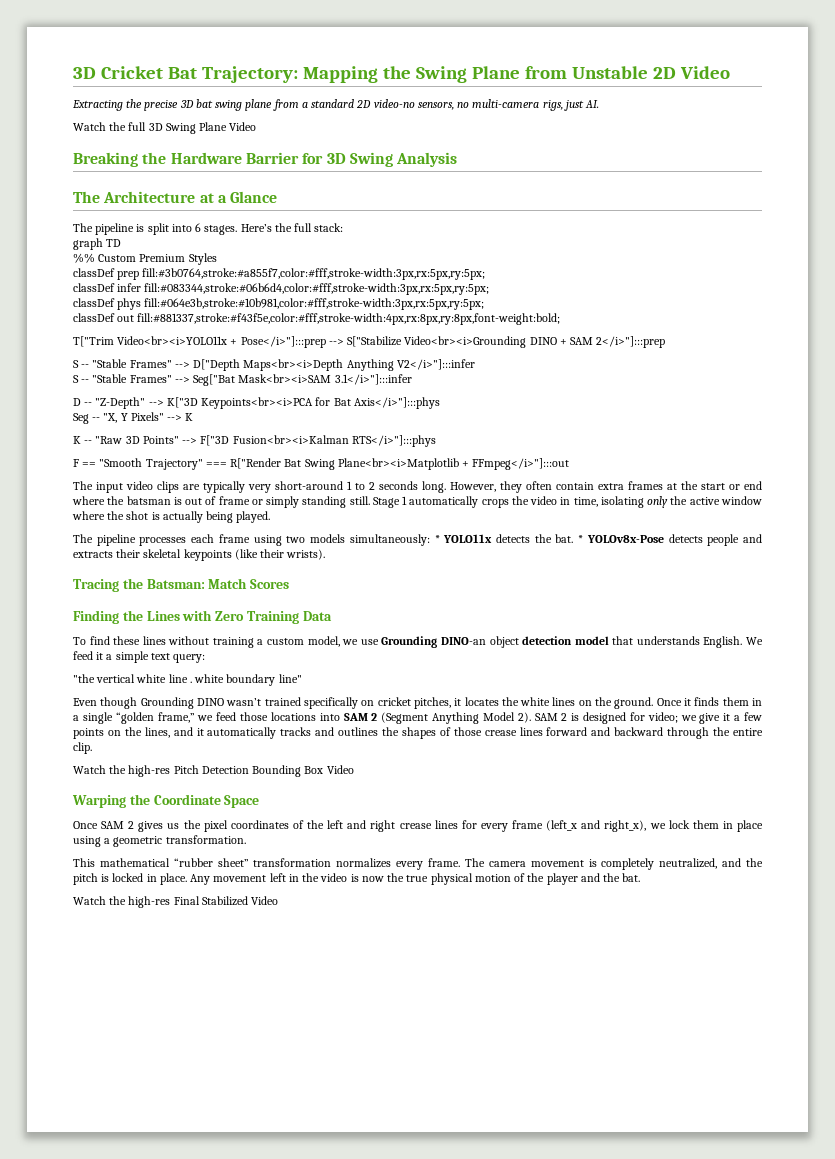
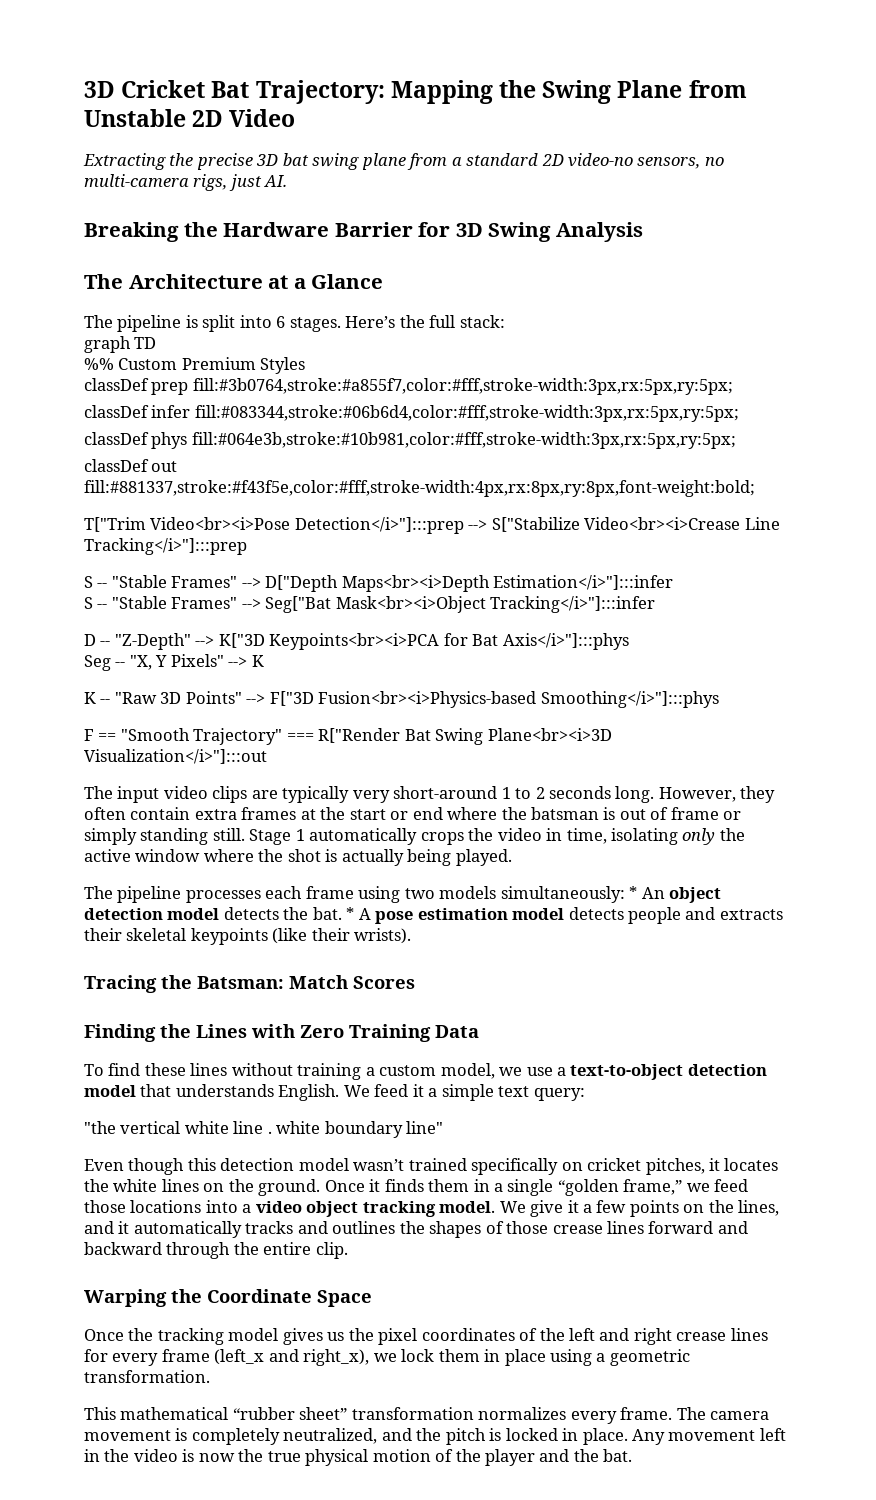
[73,122,257,134] // Watch the full 3D Swing Plane Video -> (288, 181) none
[117,336,666,348] Video<br><i>YOLO11x + Pose</i>"]:::prep --> S["Stabilize Video<br><i>Grounding DINO + SAM 2</i>"]:::prep -> [150,517,780,534] [84,538,247,555] Video<br><i>Pose Detection</i>"]:::prep --> S["Stabilize Video<br><i>Crease Line Tracking</i>"]:::prep
[346,359,475,371] Anything V2</i>"]:::infer -> [493,575,674,590] Estimation</i>"]:::infer
[238,374,412,385] Mask<br><i>SAM 3.1</i>"]:::infer -> [335,596,656,613] Mask<br><i>Object Tracking</i>"]:::infer
[232,435,436,447] Fusion<br><i>Kalman RTS</i>"]:::phys -> [318,691,719,708] Fusion<br><i>Physics-based Smoothing</i>"]:::phys
[337,458,570,470] Plane<br><i>Matplotlib + FFmpeg</i>"]:::out -> [487,728,612,741] [84,749,267,764] Plane<br><i>3D Visualization</i>"]:::out
[443,534,664,543] YOLO11x detects the bat. * YOLOv8x-Pose -> [641,887,722,903] [84,907,565,924] An object detection model detects the bat. * A pose estimation model
[381,636,519,648] Grounding DINO-an object -> [557,1064,684,1080] a text-to-object
[140,697,224,709] Grounding DINO -> [187,1158,349,1171] this detection model
[343,712,697,724] SAM 2 (Segment Anything Model 2). SAM 2 is designed for video; we -> [242,1201,526,1217] a video object tracking model. We
[73,765,354,777] // Watch the high-res Pitch Detection Bounding Box Video -> (348, 1250) none
[101,821,135,829] SAM 2 -> [128,1328,279,1345] the tracking model
[73,896,279,908] // Watch the high-res Final Stabilized Video -> (633, 1455) none

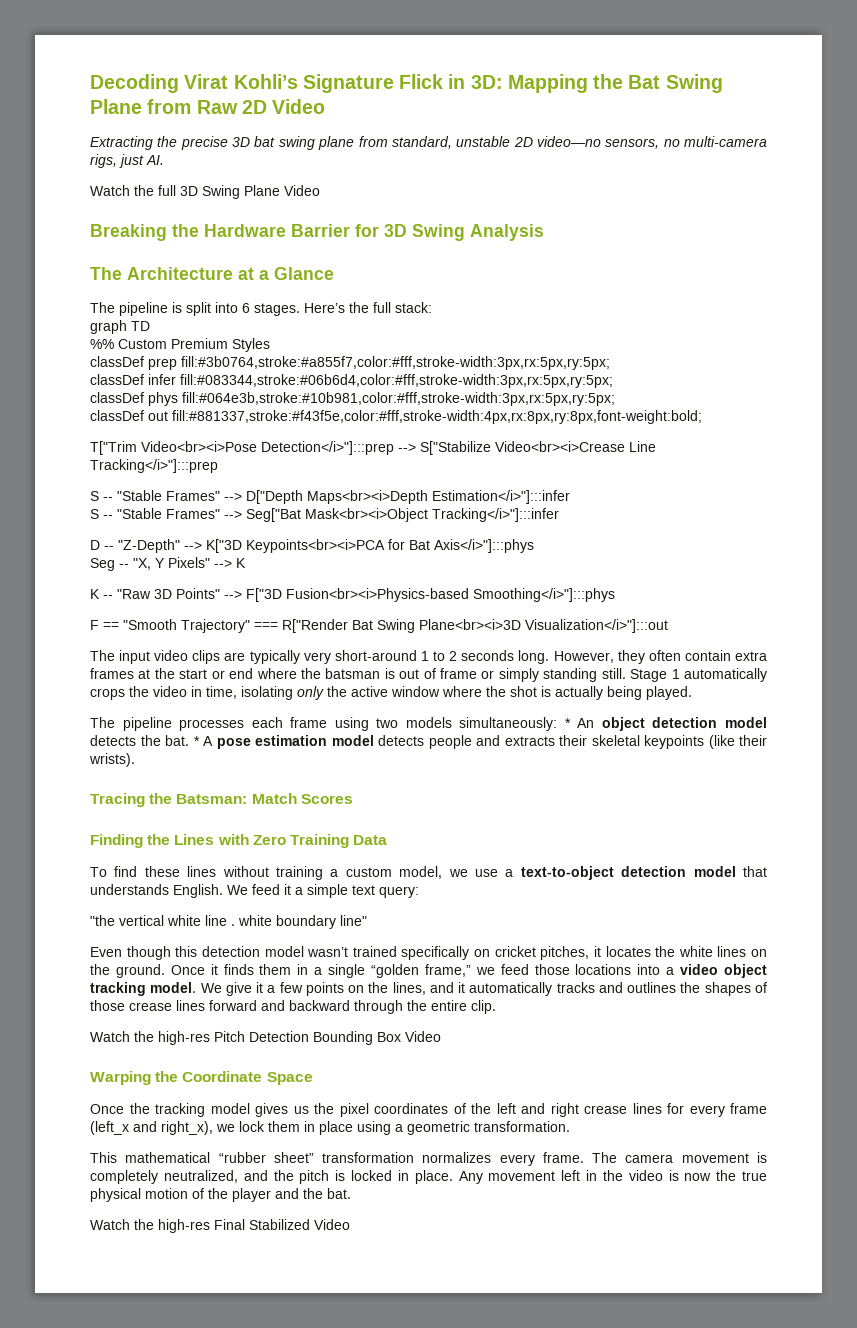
[84,80,385,104] 3D Cricket Bat Trajectory: -> [90,74,503,93] Decoding Virat Kohli’s Signature Flick in 3D:
(537, 89) none -> [628,75,661,89] Bat
[84,109,186,127] Unstable -> [196,100,238,114] Raw
[451,153,634,167] a standard 2D video-no -> [391,136,601,149] standard, unstable 2D video—no
(288, 181) none -> [90,185,320,199] // Watch the full 3D Swing Plane Video
(348, 1250) none -> [90,1031,441,1045] // Watch the high-res Pitch Detection Bounding Box Video
(633, 1455) none -> [90,1219,350,1233] // Watch the high-res Final Stabilized Video

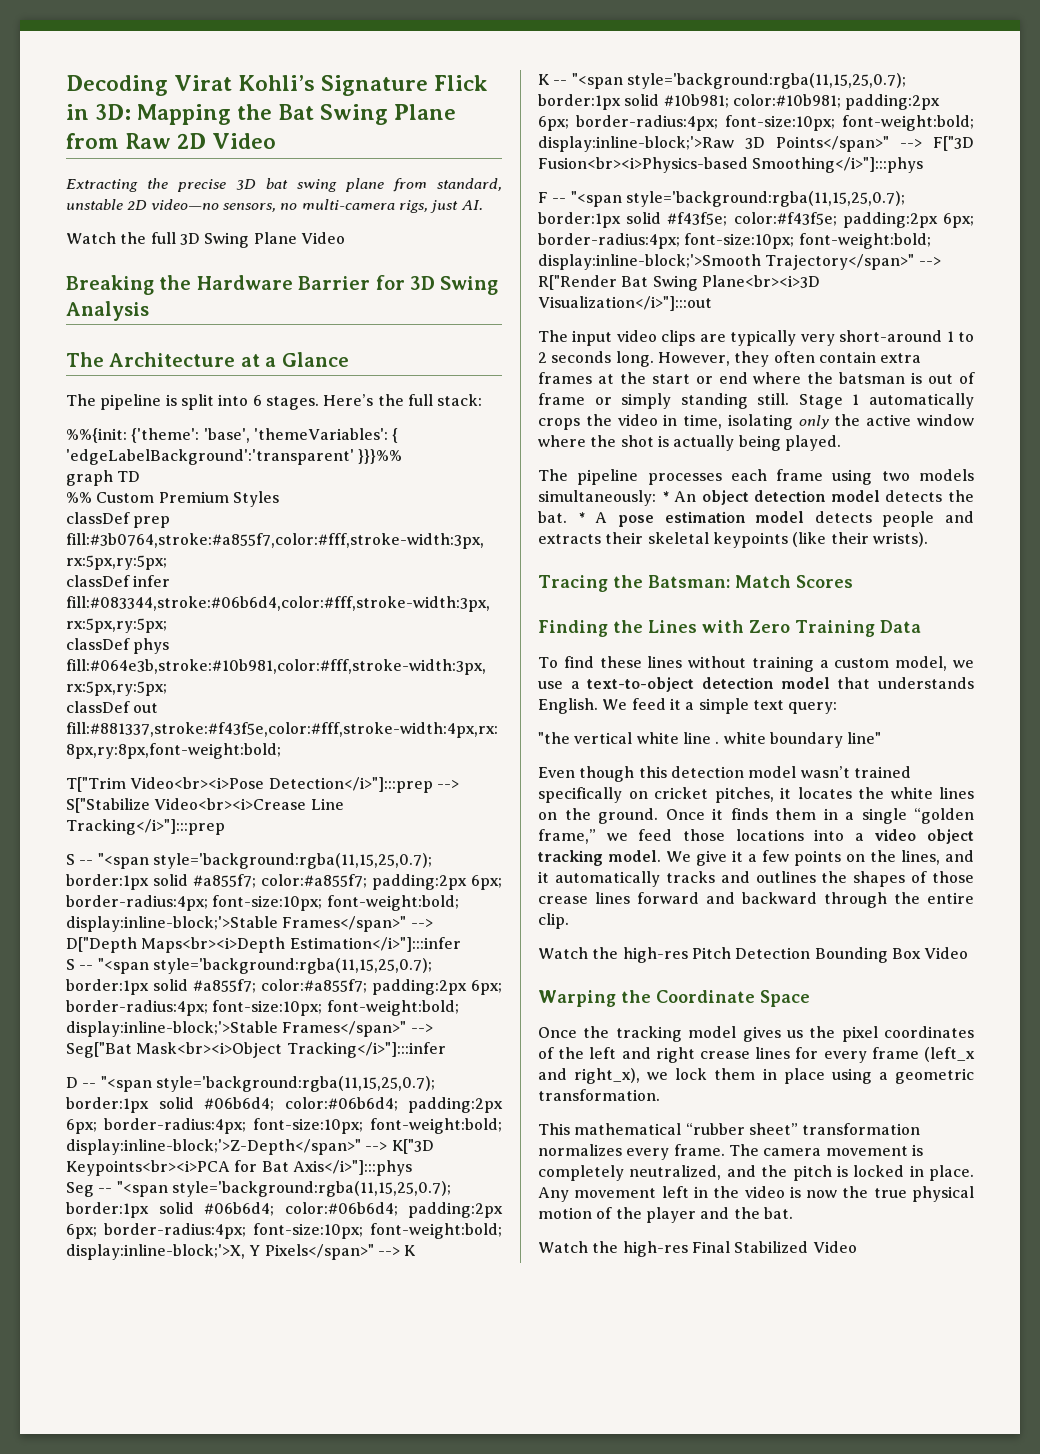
(432, 307) none -> [66,428,399,443] [66,449,403,465] // %%{init: {'theme': 'base', 'themeVariables': { 'edgeLabelBackground':'transparent' }}}%%
[117,490,220,501] "Stable Frames" -> [97,853,432,869] [66,874,502,890] [66,895,459,911] [66,916,407,932] "<span style='background:rgba(11,15,25,0.7); border:1px solid #a855f7; color:#a855f7; padding:2px 6px; border-radius:4px; font-size:10px; font-weight:bold; display:inline-block;'>Stable Frames</span>"
[117,508,220,519] "Stable Frames" -> [97,958,432,974] [66,979,502,995] [66,1000,459,1016] [66,1021,407,1037] "<span style='background:rgba(11,15,25,0.7); border:1px solid #a855f7; color:#a855f7; padding:2px 6px; border-radius:4px; font-size:10px; font-weight:bold; display:inline-block;'>Stable Frames</span>"
[118,539,180,553] "Z-Depth" -> [100,1076,435,1092] [66,1097,503,1113] [66,1118,502,1134] [66,1139,361,1155] "<span style='background:rgba(11,15,25,0.7); border:1px solid #06b6d4; color:#06b6d4; padding:2px 6px; border-radius:4px; font-size:10px; font-weight:bold; display:inline-block;'>Z-Depth</span>"
[133,557,246,570] [90,588,220,599] "X, Y Pixels" --> K // K -- "Raw 3D Points" -> [116,1181,451,1197] [66,1202,503,1218] [66,1223,502,1239] [66,1244,417,1260] [538,73,906,89] [538,94,941,110] [538,115,974,131] [538,136,889,152] "<span style='background:rgba(11,15,25,0.7); border:1px solid #06b6d4; color:#06b6d4; padding:2px 6px; border-radius:4px; font-size:10px; font-weight:bold; display:inline-block;'>X, Y Pixels</span>" --> K // K -- "<span style='background:rgba(11,15,25,0.7); border:1px solid #10b981; color:#10b981; padding:2px 6px; border-radius:4px; font-size:10px; font-weight:bold; display:inline-block;'>Raw 3D Points</span>"
[103,619,278,633] == "Smooth Trajectory" === -> [552,191,905,207] [538,212,974,228] [538,233,931,249] [538,254,941,270] -- "<span style='background:rgba(11,15,25,0.7); border:1px solid #f43f5e; color:#f43f5e; padding:2px 6px; border-radius:4px; font-size:10px; font-weight:bold; display:inline-block;'>Smooth Trajectory</span>" -->

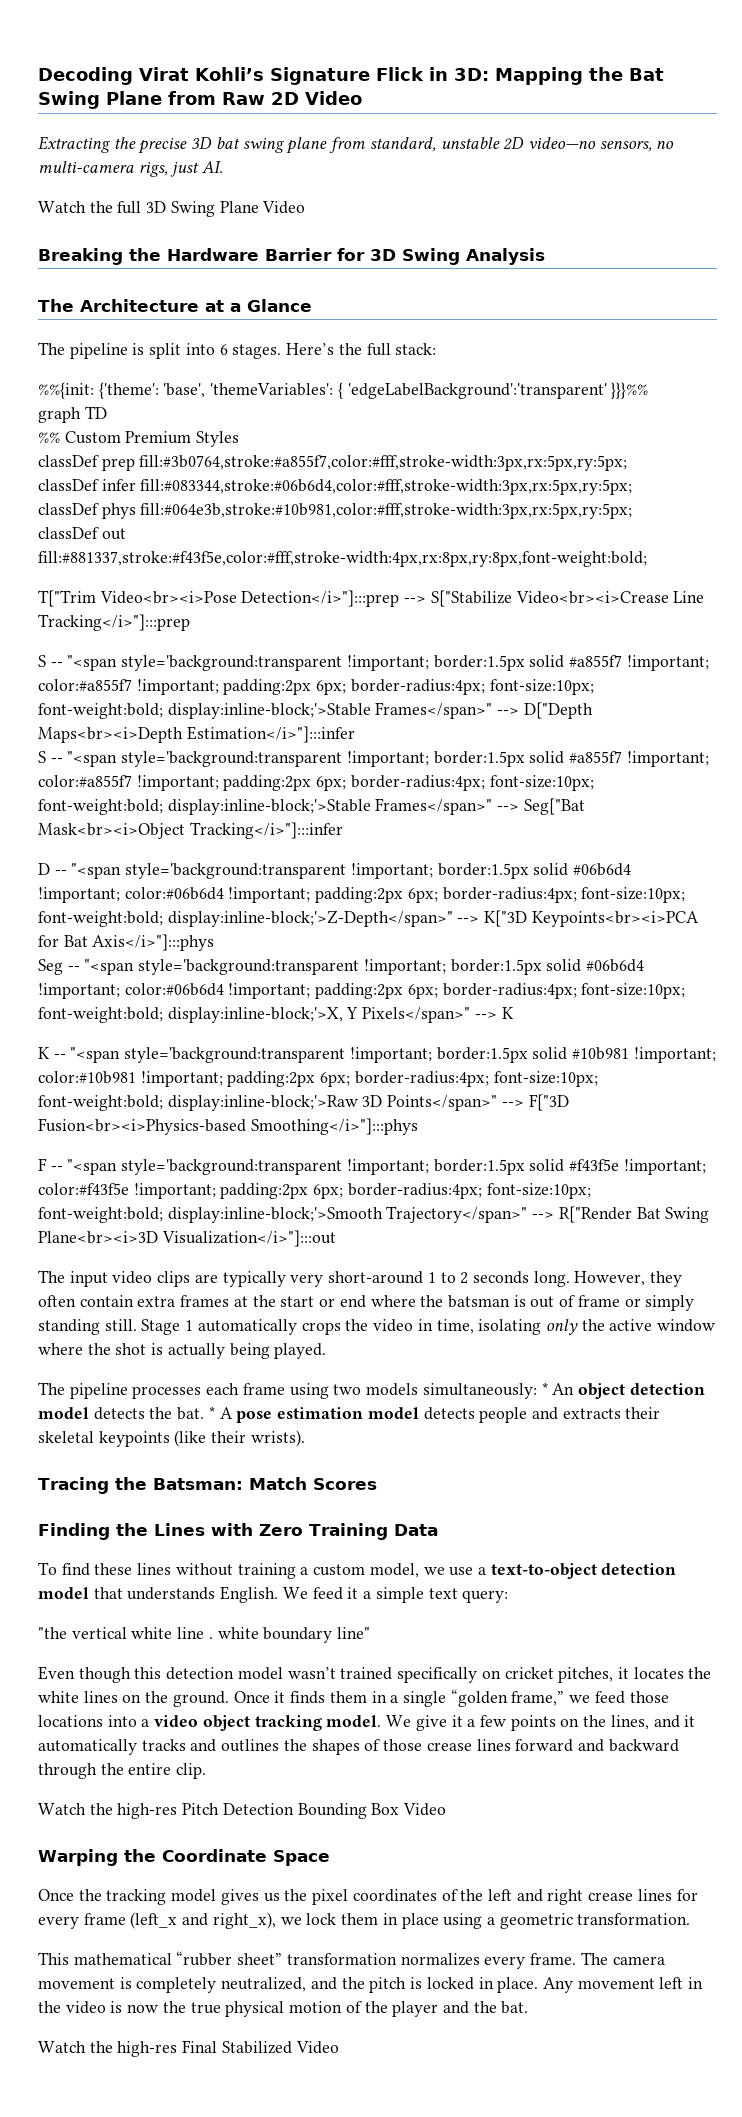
[152,853,432,869] [66,874,367,890] style='background:rgba(11,15,25,0.7); border:1px solid #a855f7; color:#a855f7; -> [121,655,709,671] [38,679,219,695] style='background:transparent !important; border:1.5px solid #a855f7 !important; color:#a855f7 !important;
[152,958,432,974] [66,979,367,995] style='background:rgba(11,15,25,0.7); border:1px solid #a855f7; color:#a855f7; -> [121,751,709,767] [38,775,219,791] style='background:transparent !important; border:1.5px solid #a855f7 !important; color:#a855f7 !important;
[155,1076,435,1092] [66,1097,398,1113] style='background:rgba(11,15,25,0.7); border:1px solid #06b6d4; color:#06b6d4; -> [125,863,632,879] [38,887,311,903] style='background:transparent !important; border:1.5px solid #06b6d4 !important; color:#06b6d4 !important;
[171,1181,451,1197] [66,1202,398,1218] style='background:rgba(11,15,25,0.7); border:1px solid #06b6d4; color:#06b6d4; -> [138,959,645,975] [38,983,311,999] style='background:transparent !important; border:1.5px solid #06b6d4 !important; color:#06b6d4 !important;
[626,73,906,89] [538,94,841,110] style='background:rgba(11,15,25,0.7); border:1px solid #10b981; color:#10b981; -> [124,1047,716,1063] [38,1071,223,1087] style='background:transparent !important; border:1.5px solid #10b981 !important; color:#10b981 !important;
[625,191,905,207] [538,212,837,228] style='background:rgba(11,15,25,0.7); border:1px solid #f43f5e; color:#f43f5e; -> [121,1159,706,1175] [38,1183,216,1199] style='background:transparent !important; border:1.5px solid #f43f5e !important; color:#f43f5e !important;

